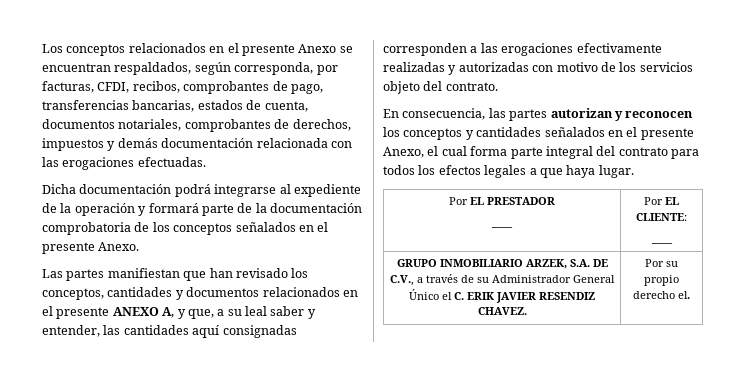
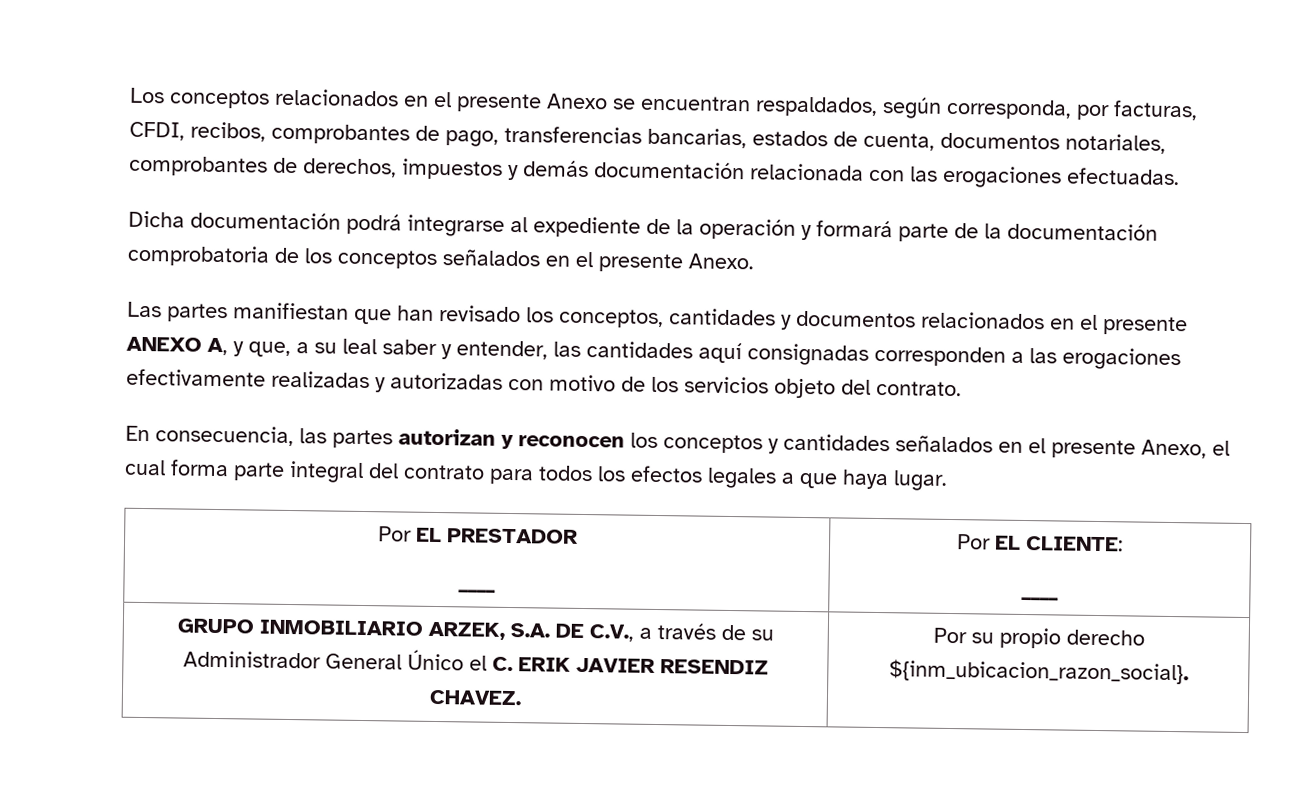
[678,291,690,299] el. -> [888,659,1189,685] ${inm_ubicacion_razon_social}.

